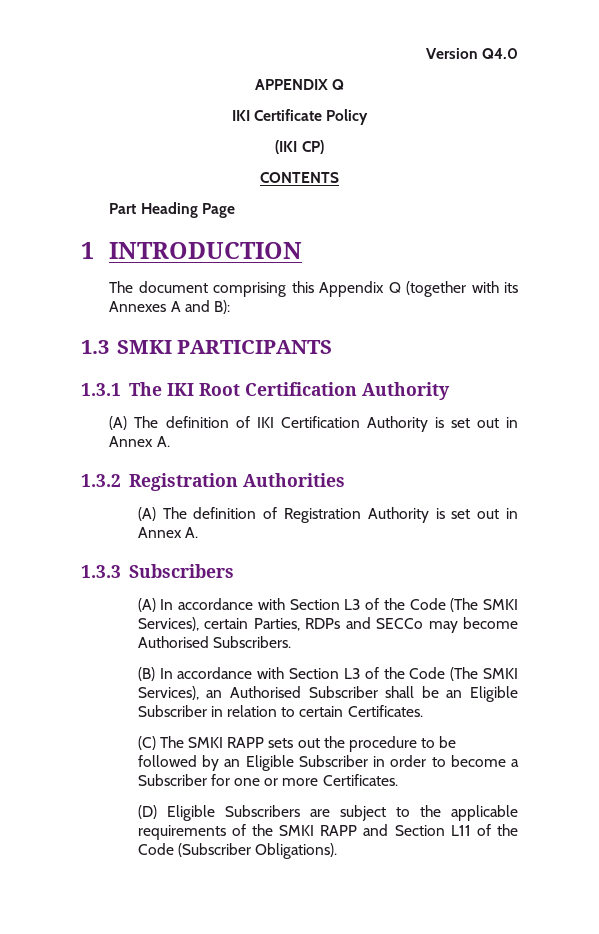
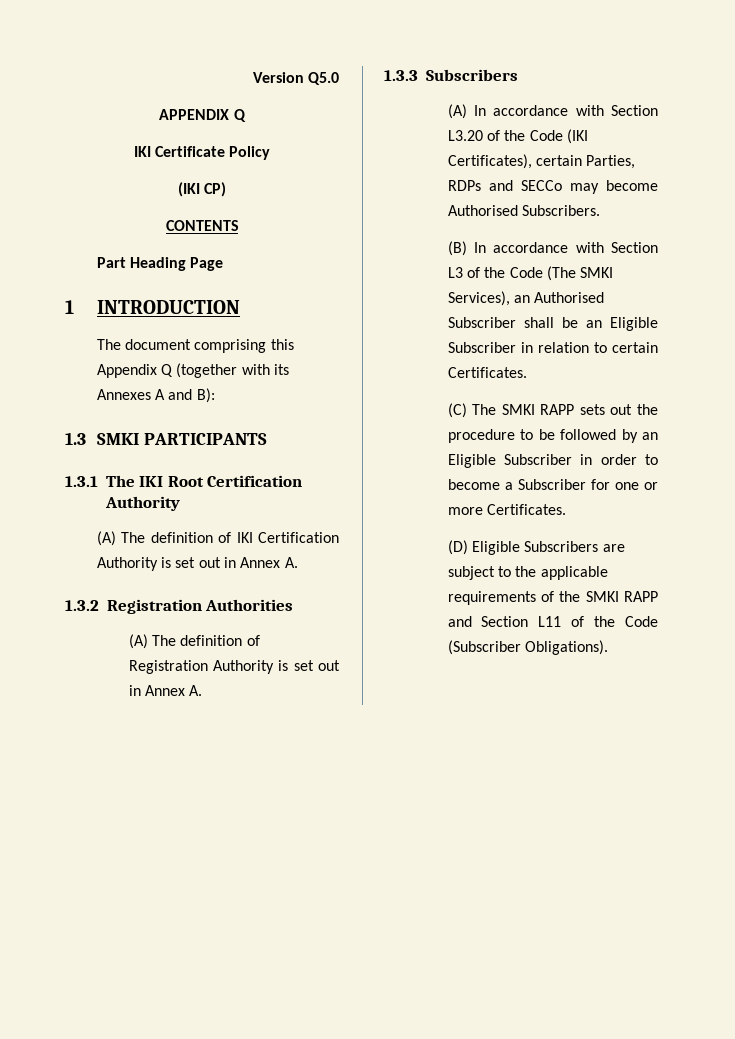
[482,48,518,59] Q4.0 -> [308,72,339,85] Q5.0
[344,598,518,612] [137,617,199,631] L3 of the Code (The SMKI Services), -> [447,129,588,144] [447,154,532,169] L3.20 of the Code (IKI Certificates),

